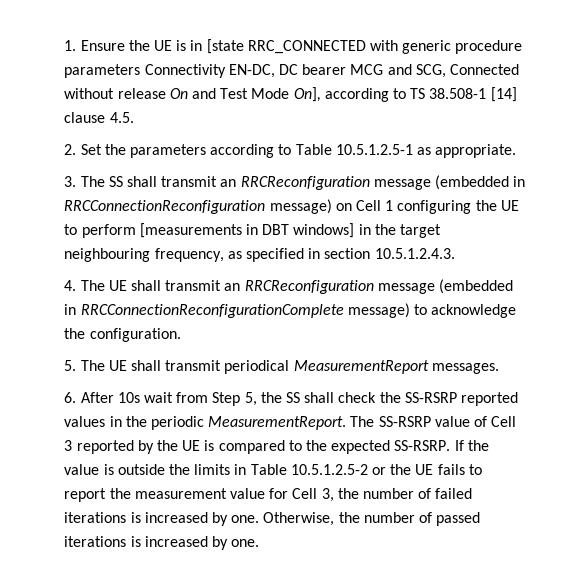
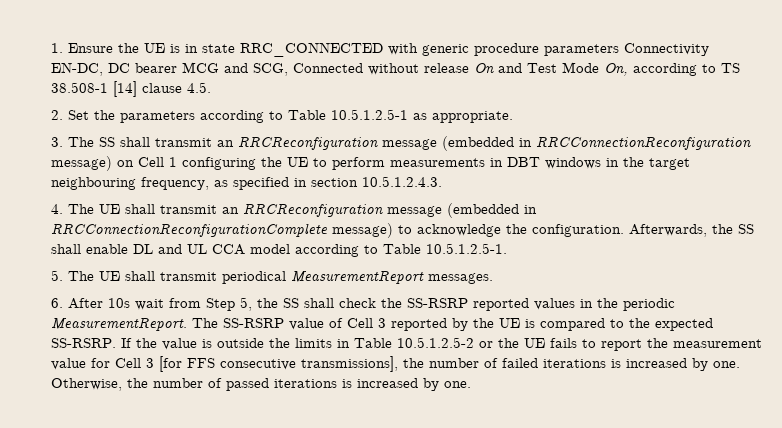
[206,39,244,54] [state -> [201,44,235,53] state
[293,87,321,102] On], -> [603,63,628,76] On,
[139,223,242,238] [measurements -> [389,158,485,167] measurements
[293,223,355,238] windows] -> [544,157,601,169] windows
(181, 335) none -> [628,224,754,237] [50,243,507,257] Afterwards, the SS shall enable DL and UL CCA model according to Table 10.5.1.2.5-1.
[321,488,334,502] 3, -> [145,356,398,372] 3 [for FFS consecutive transmissions],

